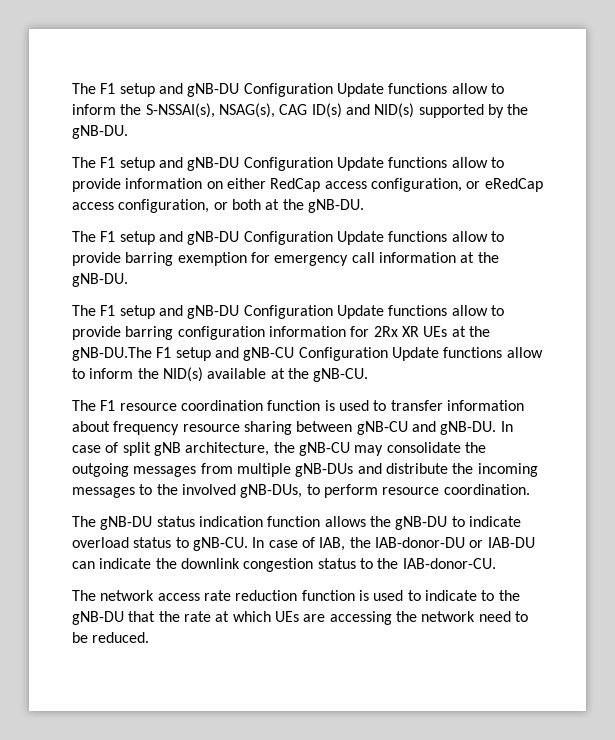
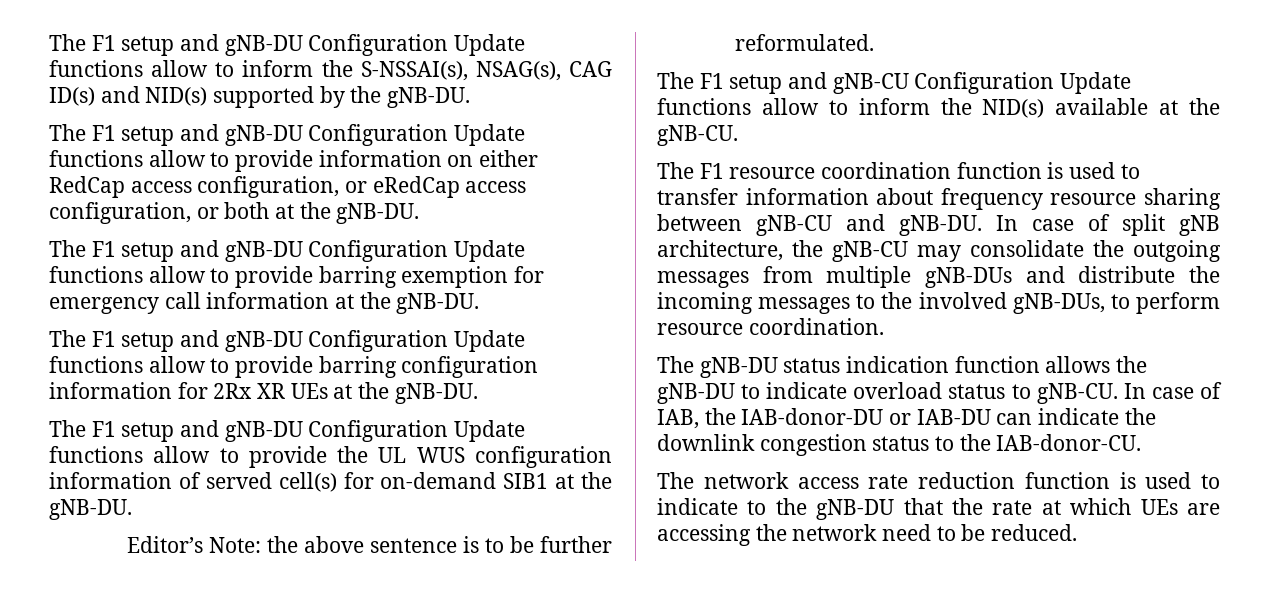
[72,347,152,361] gNB-DU.The -> [394,383,478,404] [49,420,526,442] [49,446,612,468] [49,472,612,492] [49,499,132,520] [127,536,613,553] [735,34,875,51] [657,72,694,89] gNB-DU. // The F1 setup and gNB-DU Configuration Update functions allow to provide the UL WUS configuration information of served cell(s) for on-demand SIB1 at the gNB-DU. // Editor’s Note: the above sentence is to be further reformulated. // The

